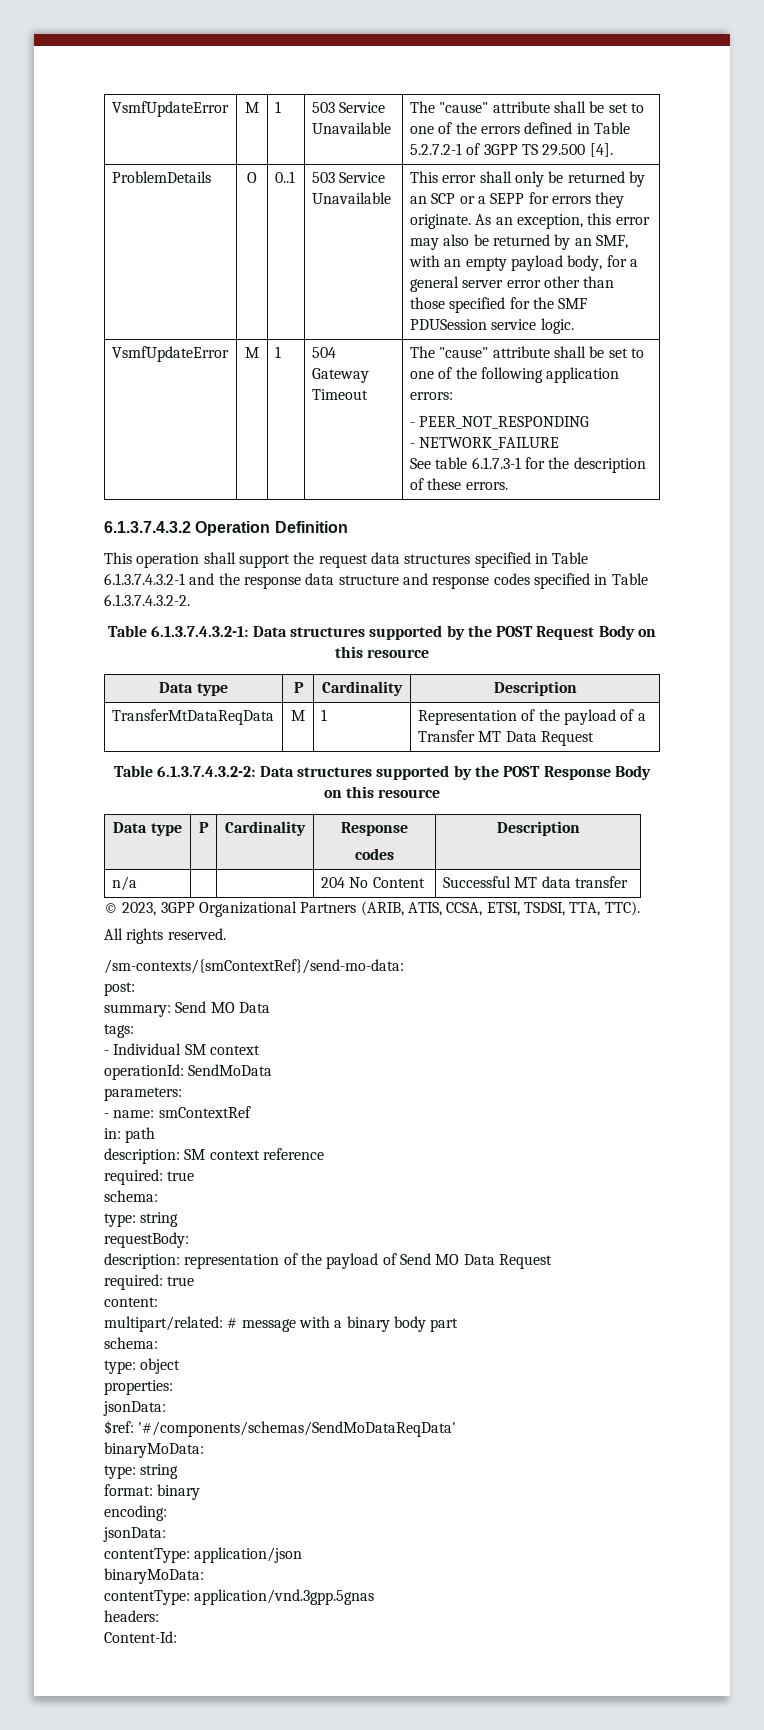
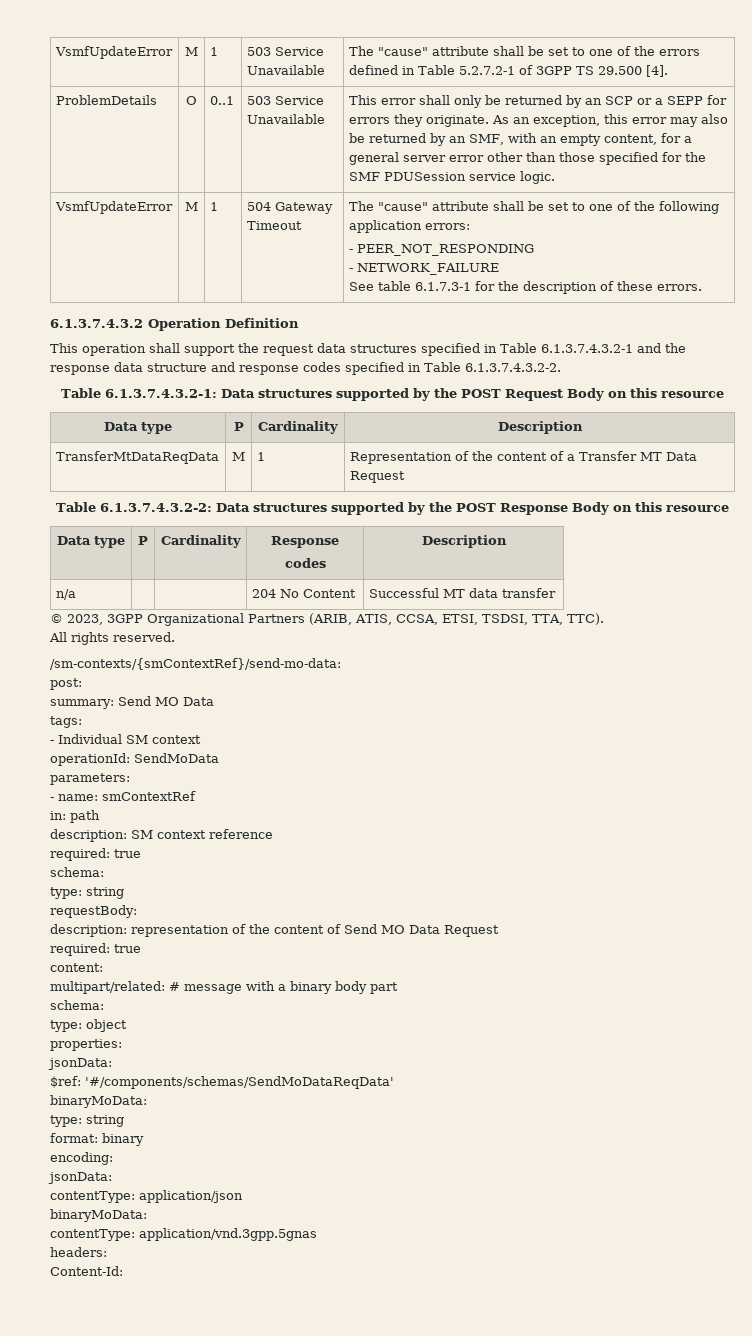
[510,255,603,271] payload body, -> [603,134,657,145] content,
[563,709,616,725] payload -> [496,452,547,461] content
[326,1253,379,1269] payload -> [274,925,324,934] content

